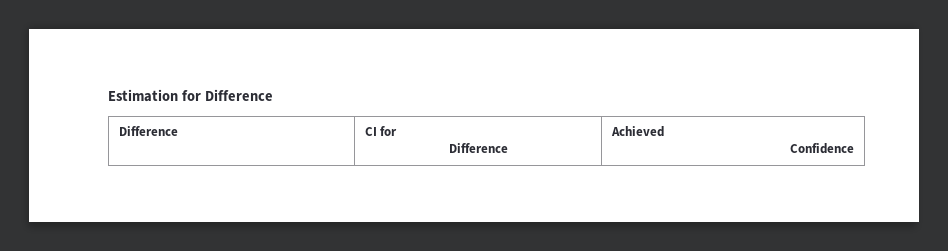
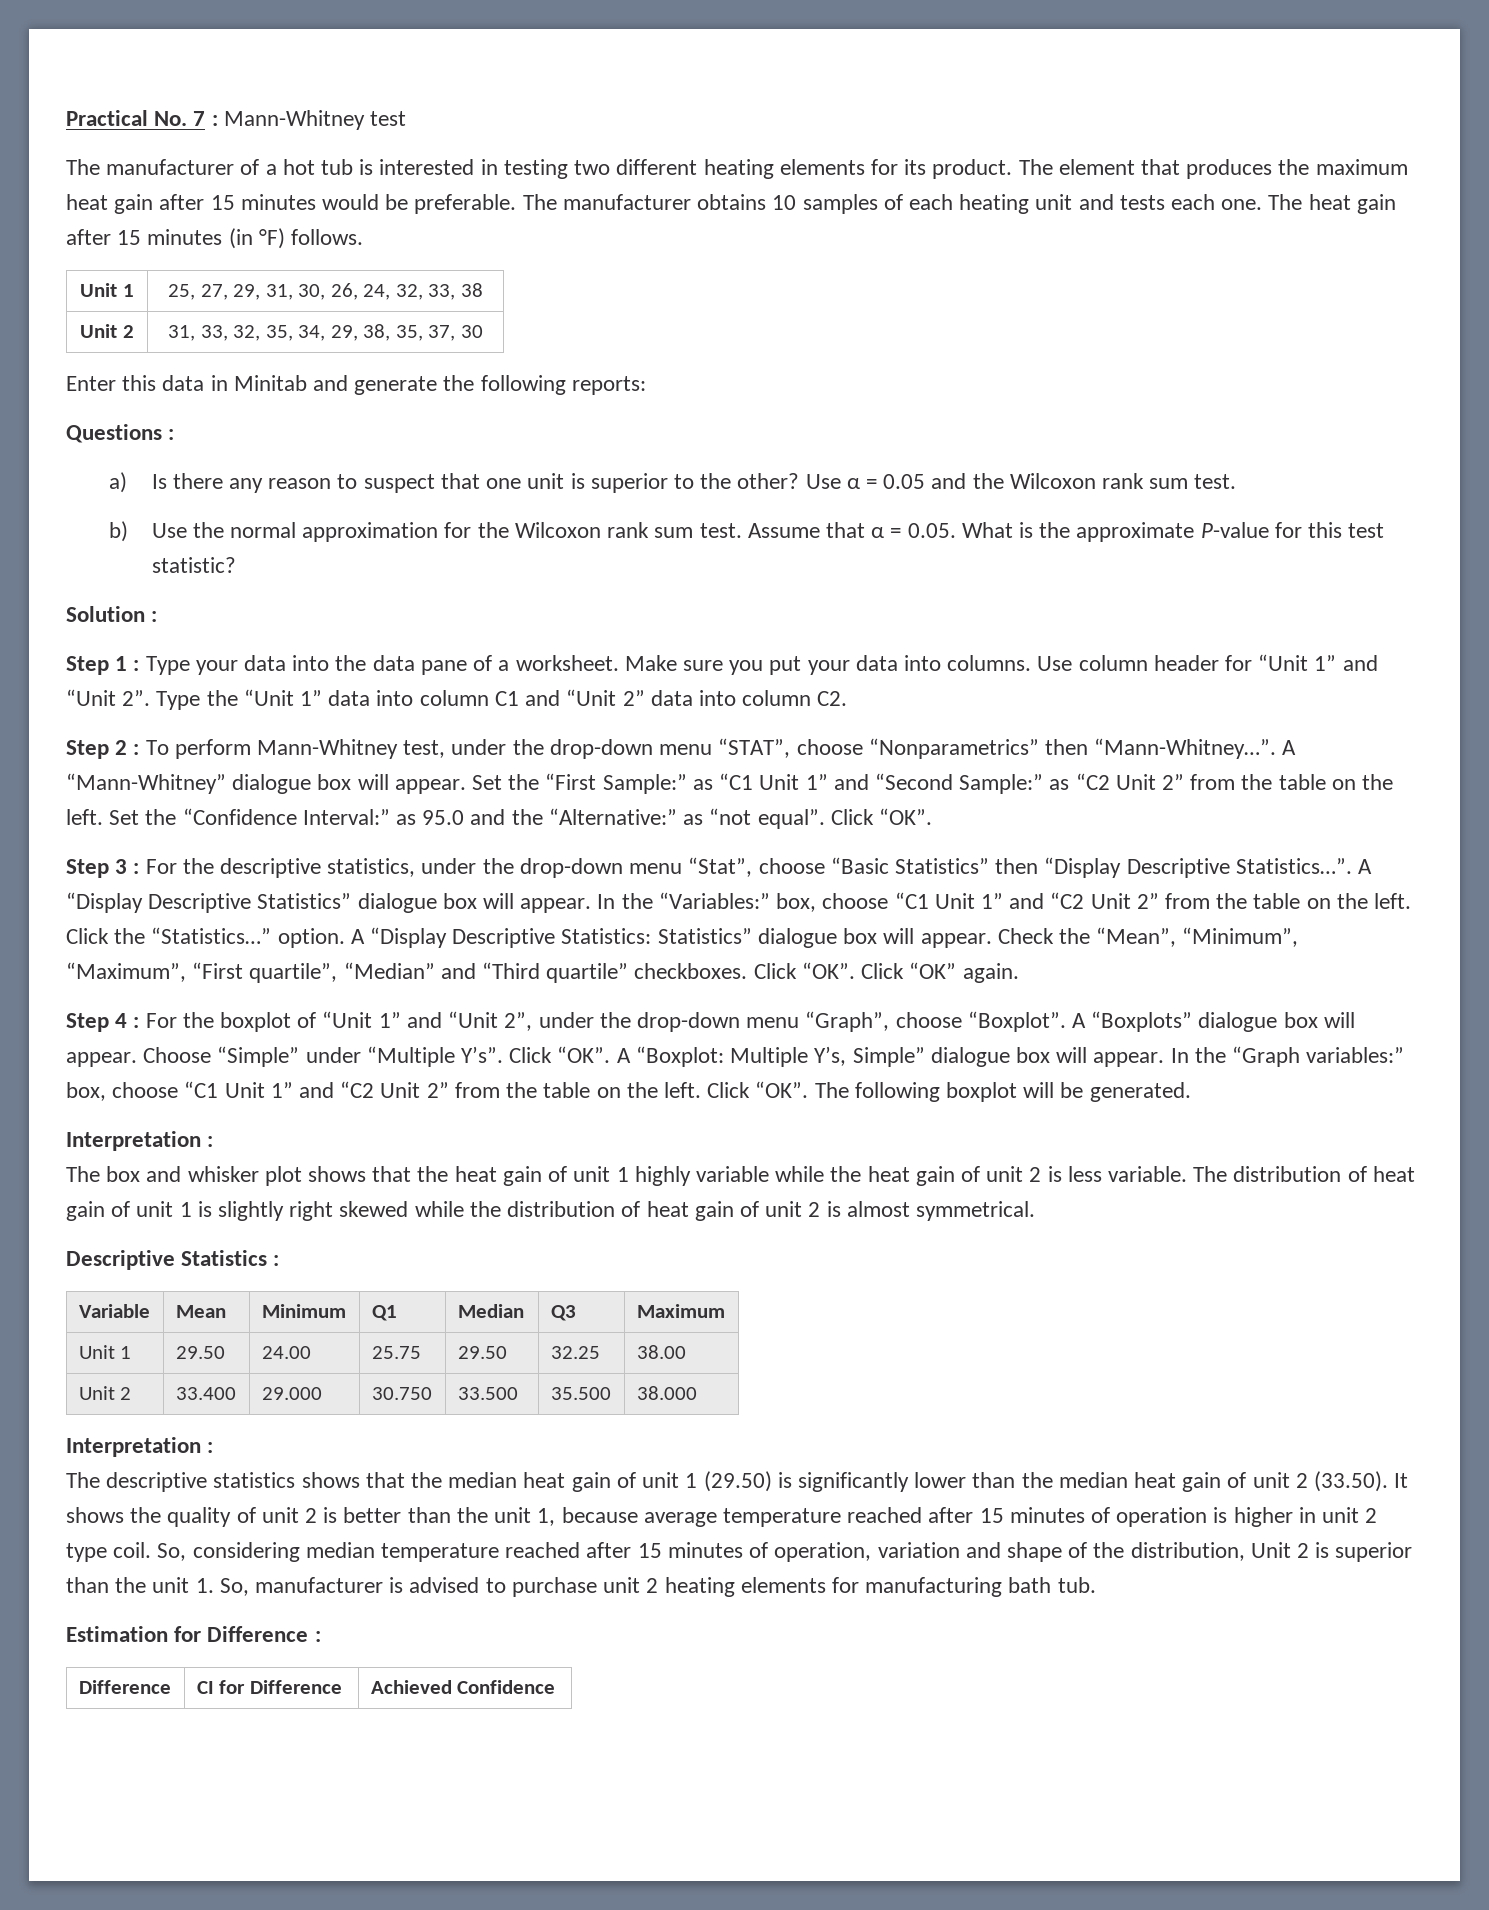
(108, 95) none -> [66,110,407,130] [66,159,1408,179] [66,194,1396,214] [66,228,364,249] [80,283,134,297] [168,283,483,300] [80,324,134,338] [168,324,483,341] [66,375,646,395] [66,424,175,443] [108,472,1237,493] [108,521,1385,542] [151,557,236,573] [66,606,158,622] [66,654,1378,675] [66,689,848,710] [66,738,1297,759] [66,773,1394,794] [66,808,932,829] [66,857,1372,878] [66,892,1412,913] [66,927,1299,948] [66,962,1019,983] [66,1011,1355,1032] [66,1046,1405,1067] [66,1081,1191,1102] [66,1131,214,1151] [66,1166,1415,1186] [66,1201,1035,1221] [66,1250,280,1270] [78,1304,150,1318] [175,1305,226,1318] [261,1304,346,1318] [371,1305,397,1321] [457,1304,524,1318] [550,1305,576,1321] [636,1304,725,1318] [78,1345,132,1359] [175,1346,225,1359] [261,1346,311,1359] [371,1346,421,1359] [457,1346,507,1359] [550,1346,600,1359] [636,1345,686,1359] [78,1386,132,1400] [175,1387,236,1400] [261,1387,322,1400] [371,1387,432,1400] [457,1387,518,1400] [550,1387,611,1400] [636,1386,697,1400] [66,1437,214,1457] [66,1471,1409,1492] [66,1507,1378,1527] [66,1542,1413,1562] [66,1577,1096,1597] Practical No. 7 : Mann-Whitney test // The manufacturer of a hot tub is interested in testing two different heating elements for its product. The element that produces the maximum heat gain after 15 minutes would be preferable. The manufacturer obtains 10 samples of each heating unit and tests each one. The heat gain after 15 minutes (in °F) follows. // Unit 1 | 25, 27, 29, 31, 30, 26, 24, 32, 33, 38 // Unit 2 | 31, 33, 32, 35, 34, 29, 38, 35, 37, 30 // Enter this data in Minitab and generate the following reports: // Questions : // a) Is there any reason to suspect that one unit is superior to the other? Use α = 0.05 and the Wilcoxon rank sum test. // b) Use the normal approximation for the Wilcoxon rank sum test. Assume that α = 0.05. What is the approximate P-value for this test statistic? // Solution : // Step 1 : Type your data into the data pane of a worksheet. Make sure you put your data into columns. Use column header for “Unit 1” and “Unit 2”. Type the “Unit 1” data into column C1 and “Unit 2” data into column C2. // Step 2 : To perform Mann-Whitney test, under the drop-down menu “STAT”, choose “Nonparametrics” then “Mann-Whitney…”. A “Mann-Whitney” dialogue box will appear. Set the “First Sample:” as “C1 Unit 1” and “Second Sample:” as “C2 Unit 2” from the table on the left. Set the “Confidence Interval:” as 95.0 and the “Alternative:” as “not equal”. Click “OK”. // Step 3 : For the descriptive statistics, under the drop-down menu “Stat”, choose “Basic Statistics” then “Display Descriptive Statistics…”. A “Display Descriptive Statistics” dialogue box will appear. In the “Variables:” box, choose “C1 Unit 1” and “C2 Unit 2” from the table on the left. Click the “Statistics…” option. A “Display Descriptive Statistics: Statistics” dialogue box will appear. Check the “Mean”, “Minimum”, “Maximum”, “First quartile”, “Median” and “Third quartile” checkboxes. Click “OK”. Click “OK” again. // Step 4 : For the boxplot of “Unit 1” and “Unit 2”, under the drop-down menu “Graph”, choose “Boxplot”. A “Boxplots” dialogue box will appear. Choose “Simple” under “Multiple Y’s”. Click “OK”. A “Boxplot: Multiple Y’s, Simple” dialogue box will appear. In the “Graph variables:” box, choose “C1 Unit 1” and “C2 Unit 2” from the table on the left. Click “OK”. The following boxplot will be generated. // Interpretation : // The box and whisker plot shows that the heat gain of unit 1 highly variable while the heat gain of unit 2 is less variable. The distribution of heat gain of unit 1 is slightly right skewed while the distribution of heat gain of unit 2 is almost symmetrical. // Descriptive Statistics : // Variable | Mean | Minimum | Q1 | Median | Q3 | Maximum // Unit 1 | 29.50 | 24.00 | 25.75 | 29.50 | 32.25 | 38.00 // Unit 2 | 33.400 | 29.000 | 30.750 | 33.500 | 35.500 | 38.000 // Interpretation : // The descriptive statistics shows that the median heat gain of unit 1 (29.50) is significantly lower than the median heat gain of unit 2 (33.50). It shows the quality of unit 2 is better than the unit 1, because average temperature reached after 15 minutes of operation is higher in unit 2 type coil. So, considering median temperature reached after 15 minutes of operation, variation and shape of the distribution, Unit 2 is superior than the unit 1. So, manufacturer is advised to purchase unit 2 heating elements for manufacturing bath tub. //
(273, 95) none -> [314,1631,321,1642] :
(398, 131) // -> (246, 1687) none
(664, 131) // -> (452, 1687) none

